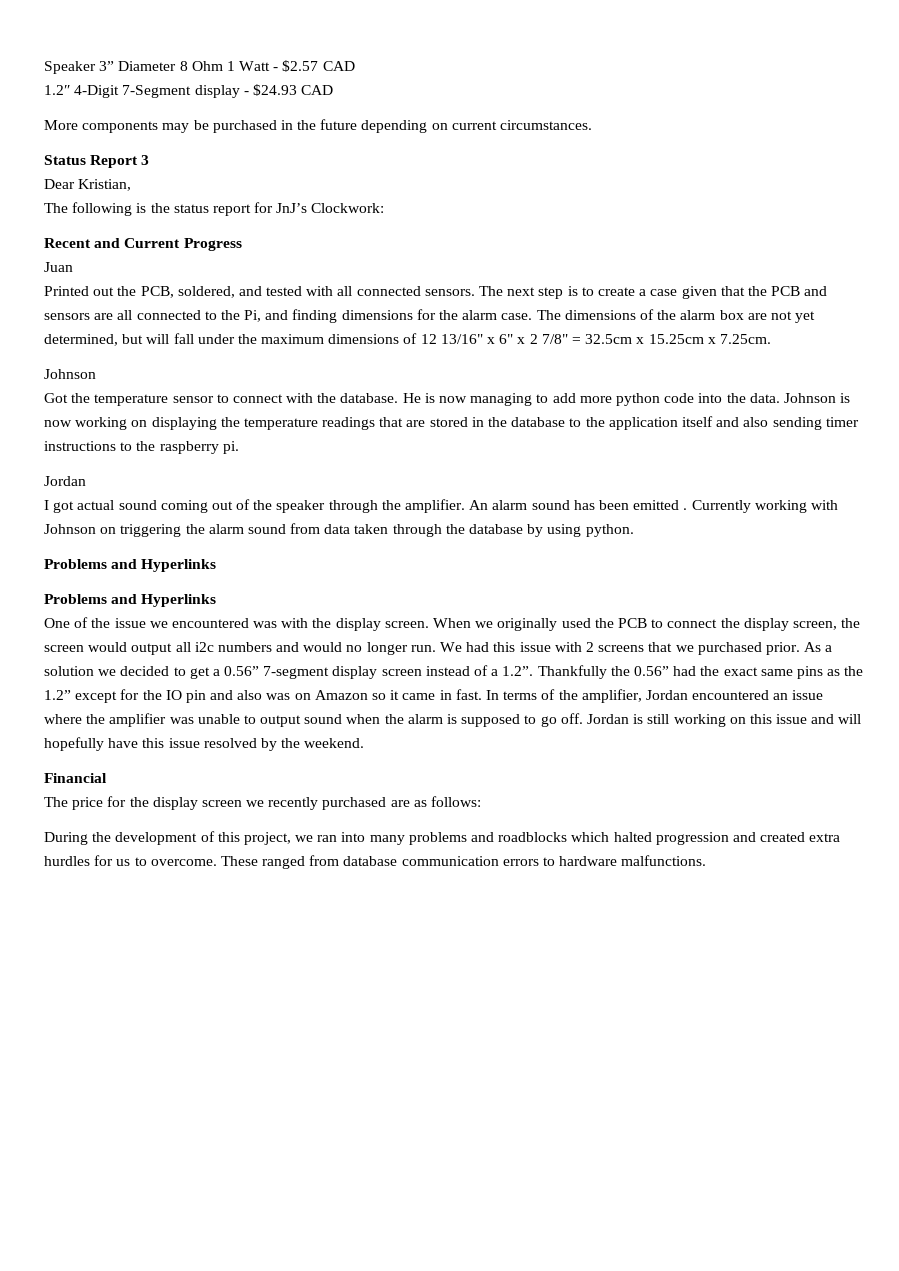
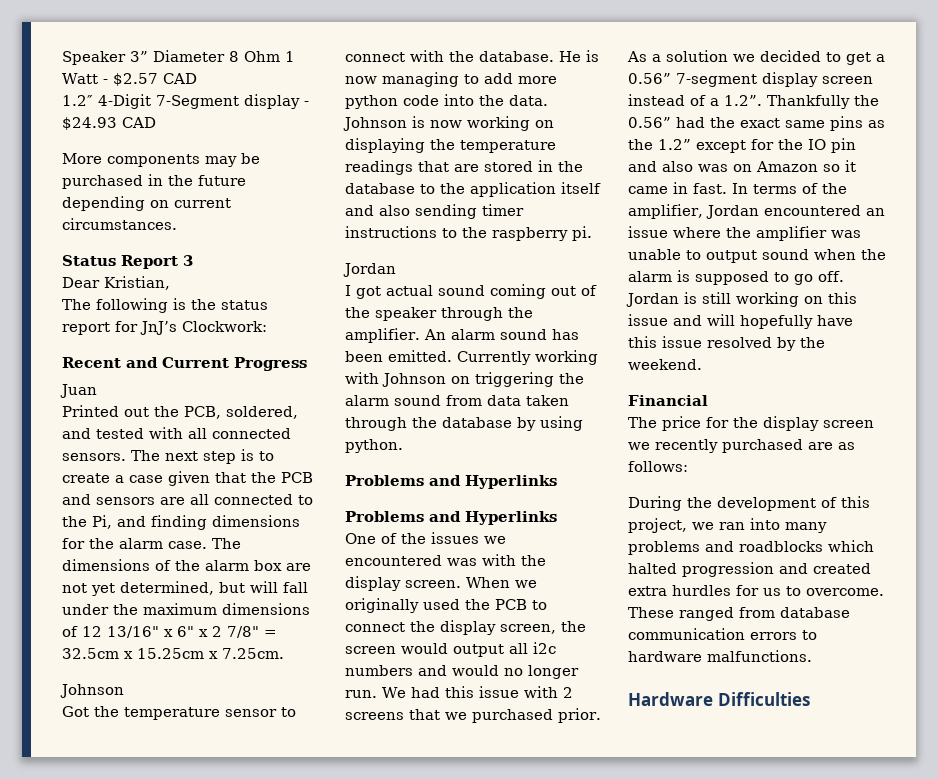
[633,500,688,510] emitted . -> [388,350,452,362] emitted.
[114,618,146,628] issue -> [431,532,479,544] issues
(707, 860) none -> [628,692,810,706] // Hardware Difficulties

